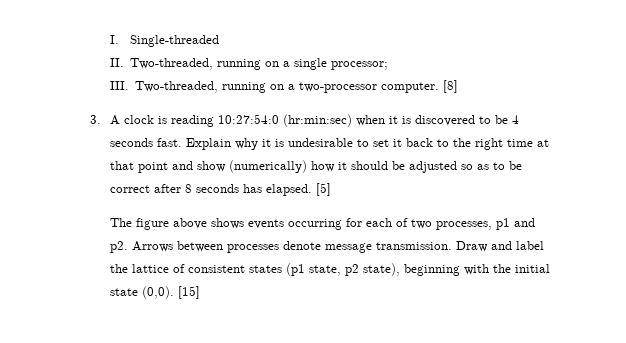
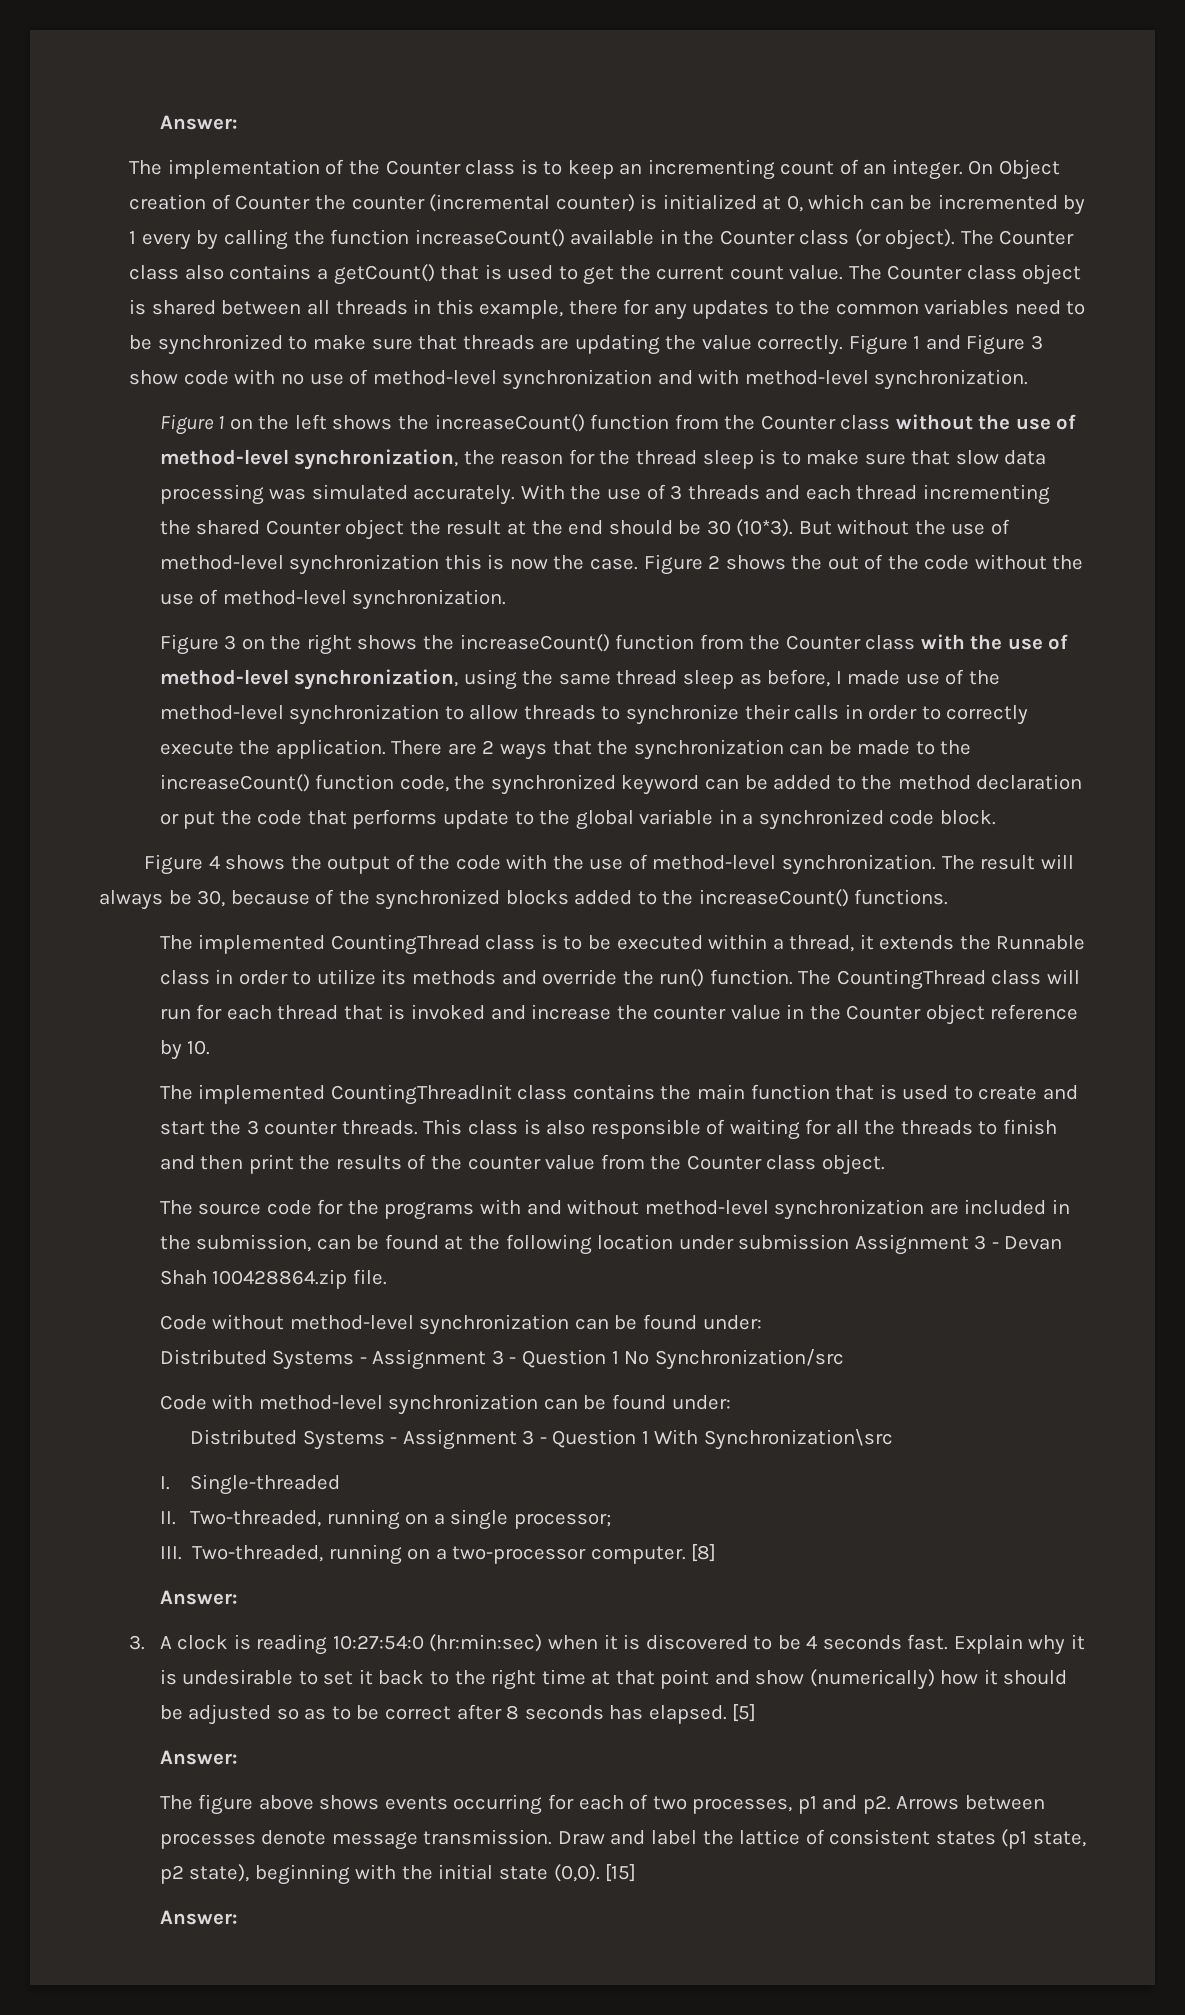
(109, 39) none -> [159,115,238,130] [129,159,1060,180] [129,194,1086,215] [129,229,1075,250] [129,264,1082,285] [129,299,1086,320] [129,334,1043,355] [129,369,1029,390] [159,414,1077,435] [159,449,1047,470] [159,484,1050,505] [159,519,1010,540] [159,554,1084,575] [159,589,507,610] [159,634,1069,655] [159,669,1000,690] [159,704,1029,725] [159,739,972,760] [159,774,1083,795] [159,809,996,830] [144,854,1074,875] [99,889,949,910] [159,934,1086,955] [159,969,1080,990] [159,1004,1079,1025] [159,1040,211,1060] [159,1084,1078,1105] [159,1119,1057,1140] [159,1154,885,1175] [159,1199,1070,1220] [159,1234,1063,1255] [159,1269,387,1289] [159,1314,762,1335] [159,1349,844,1370] [159,1394,731,1415] [190,1429,893,1450] Answer: // The implementation of the Counter class is to keep an incrementing count of an integer. On Object creation of Counter the counter (incremental counter) is initialized at 0, which can be incremented by 1 every by calling the function increaseCount() available in the Counter class (or object). The Counter class also contains a getCount() that is used to get the current count value. The Counter class object is shared between all threads in this example, there for any updates to the common variables need to be synchronized to make sure that threads are updating the value correctly. Figure 1 and Figure 3 show code with no use of method-level synchronization and with method-level synchronization. // Figure 1 on the left shows the increaseCount() function from the Counter class without the use of method-level synchronization, the reason for the thread sleep is to make sure that slow data processing was simulated accurately. With the use of 3 threads and each thread incrementing the shared Counter object the result at the end should be 30 (10*3). But without the use of method-level synchronization this is now the case. Figure 2 shows the out of the code without the use of method-level synchronization. // Figure 3 on the right shows the increaseCount() function from the Counter class with the use of method-level synchronization, using the same thread sleep as before, I made use of the method-level synchronization to allow threads to synchronize their calls in order to correctly execute the application. There are 2 ways that the synchronization can be made to the increaseCount() function code, the synchronized keyword can be added to the method declaration or put the code that performs update to the global variable in a synchronized code block. // Figure 4 shows the output of the code with the use of method-level synchronization. The result will always be 30, because of the synchronized blocks added to the increaseCount() functions. // The implemented CountingThread class is to be executed within a thread, it extends the Runnable class in order to utilize its methods and override the run() function. The CountingThread class will run for each thread that is invoked and increase the counter value in the Counter object reference by 10. // The implemented CountingThreadInit class contains the main function that is used to create and start the 3 counter threads. This class is also responsible of waiting for all the threads to finish and then print the results of the counter value from the Counter class object. // The source code for the programs with and without method-level synchronization are included in the submission, can be found at the following location under submission Assignment 3 - Devan Shah 100428864.zip file. // Code without method-level synchronization can be found under: // Distributed Systems - Assignment 3 - Question 1 No Synchronization/src // Code with method-level synchronization can be found under: // Distributed Systems - Assignment 3 - Question 1 With Synchronization\src //
(459, 86) none -> [159,1590,238,1605] // Answer:
(331, 189) none -> [159,1750,238,1765] // Answer:
(200, 292) none -> [159,1910,238,1925] // Answer:

